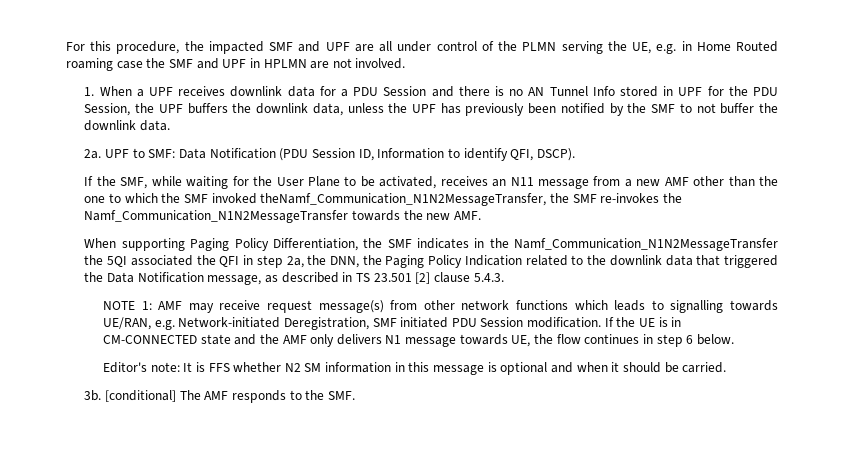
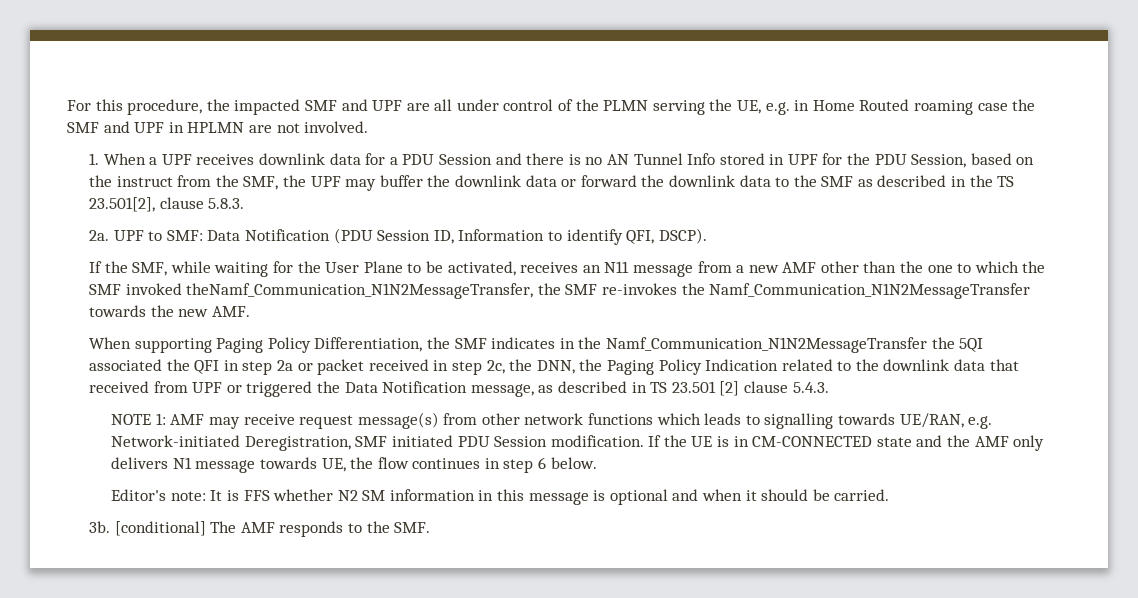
[135,103,778,116] [84,120,171,131] the UPF buffers the downlink data, unless the UPF has previously been notified by the SMF to not buffer the downlink data. -> [970,153,1035,165] [89,175,1015,191] [89,197,245,212] based on the instruct from the SMF, the UPF may buffer the downlink data or forward the downlink data to the SMF as described in the TS 23.501[2], clause 5.8.3.
[286,256,304,268] 2a, -> [277,359,505,375] 2a or packet received in step 2c,
(721, 260) none -> [89,381,242,393] received from UPF or

